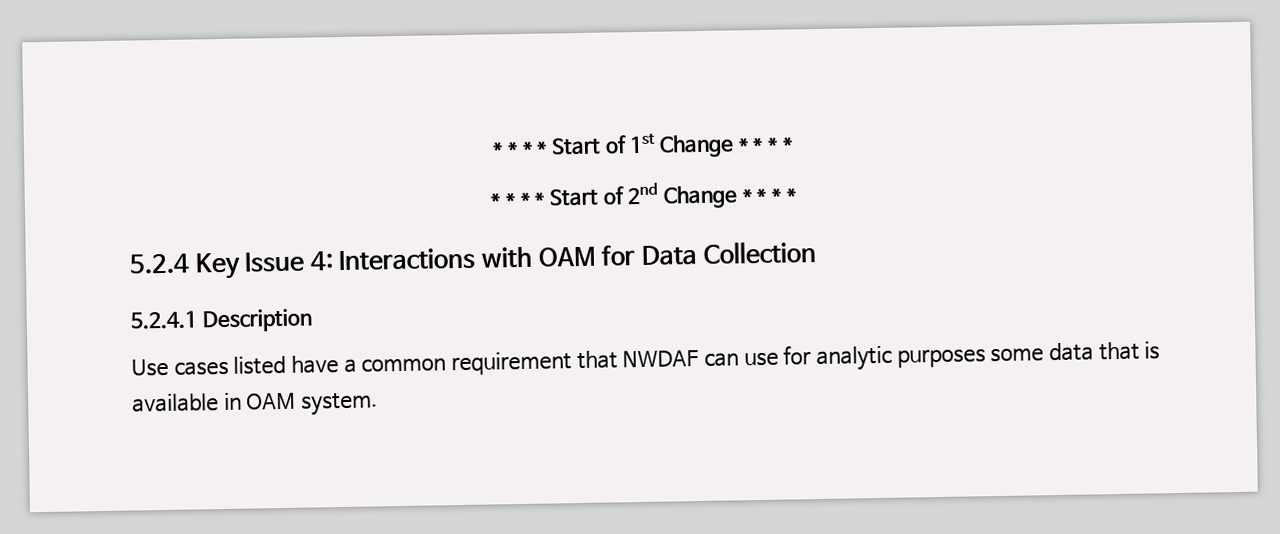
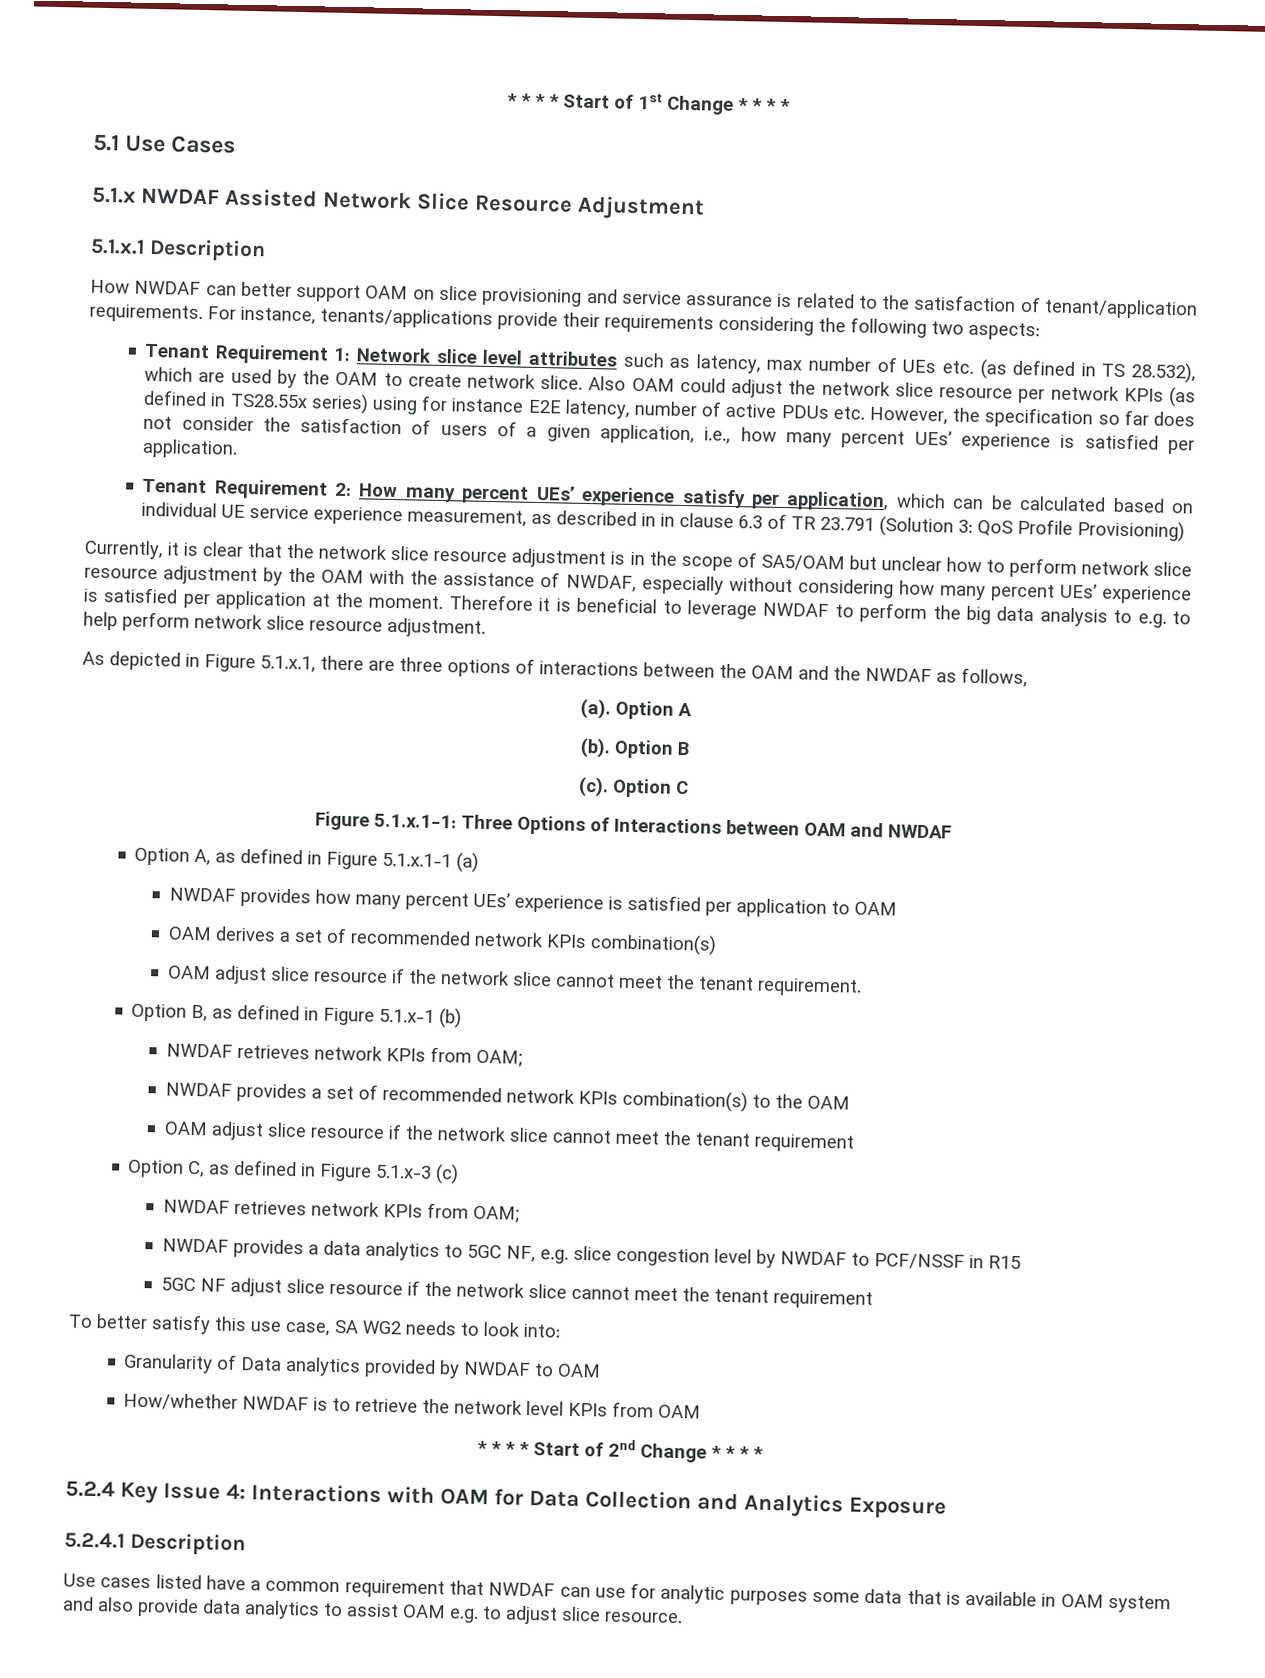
(793, 143) none -> [93,133,237,154] [91,186,705,221] [90,238,266,262] [90,279,1199,320] [89,303,1040,341] [144,343,1196,384] [144,366,1196,408] [143,389,1196,429] [143,415,1195,455] [142,438,239,459] [142,478,1194,514] [141,501,1186,543] [84,539,1192,579] [84,565,1192,605] [83,587,1191,628] [83,611,486,638] [82,651,1028,688] [579,698,692,720] [579,737,690,759] [578,776,689,798] [314,811,952,839] [134,847,480,873] [169,887,898,919] [168,926,718,956] [168,965,863,997] [131,1003,463,1029] [166,1043,524,1067] [165,1082,851,1113] [164,1121,855,1153] [127,1159,460,1185] [163,1199,521,1223] [162,1238,1022,1270] [161,1277,874,1310] [68,1314,560,1338] [123,1353,602,1379] [123,1392,702,1419] // 5.1 Use Cases // 5.1.x NWDAF Assisted Network Slice Resource Adjustment // 5.1.x.1 Description // How NWDAF can better support OAM on slice provisioning and service assurance is related to the satisfaction of tenant/application requirements. For instance, tenants/applications provide their requirements considering the following two aspects: // Tenant Requirement 1: Network slice level attributes such as latency, max number of UEs etc. (as defined in TS 28.532), which are used by the OAM to create network slice. Also OAM could adjust the network slice resource per network KPIs (as defined in TS28.55x series) using for instance E2E latency, number of active PDUs etc. However, the specification so far does not consider the satisfaction of users of a given application, i.e., how many percent UEs’ experience is satisfied per application. // Tenant Requirement 2: How many percent UEs’ experience satisfy per application, which can be calculated based on individual UE service experience measurement, as described in in clause 6.3 of TR 23.791 (Solution 3: QoS Profile Provisioning) // Currently, it is clear that the network slice resource adjustment is in the scope of SA5/OAM but unclear how to perform network slice resource adjustment by the OAM with the assistance of NWDAF, especially without considering how many percent UEs’ experience is satisfied per application at the moment. Therefore it is beneficial to leverage NWDAF to perform the big data analysis to e.g. to help perform network slice resource adjustment. // As depicted in Figure 5.1.x.1, there are three options of interactions between the OAM and the NWDAF as follows, // (a). Option A // (b). Option B // (c). Option C // Figure 5.1.x.1-1: Three Options of Interactions between OAM and NWDAF // Option A, as defined in Figure 5.1.x.1-1 (a) // NWDAF provides how many percent UEs’ experience is satisfied per application to OAM // OAM derives a set of recommended network KPIs combination(s) // OAM adjust slice resource if the network slice cannot meet the tenant requirement. // Option B, as defined in Figure 5.1.x-1 (b) // NWDAF retrieves network KPIs from OAM; // NWDAF provides a set of recommended network KPIs combination(s) to the OAM // OAM adjust slice resource if the network slice cannot meet the tenant requirement // Option C, as defined in Figure 5.1.x-3 (c) // NWDAF retrieves network KPIs from OAM; // NWDAF provides a data analytics to 5GC NF, e.g. slice congestion level by NWDAF to PCF/NSSF in R15 // 5GC NF adjust slice resource if the network slice cannot meet the tenant requirement // To better satisfy this use case, SA WG2 needs to look into: // Granularity of Data analytics provided by NWDAF to OAM // How/whether NWDAF is to retrieve the network level KPIs from OAM
(816, 253) none -> [697,1492,947,1520] and Analytics Exposure
[301,392,379,416] system. -> [1108,1594,1172,1614] [62,1596,683,1625] system and also provide data analytics to assist OAM e.g. to adjust slice resource.

